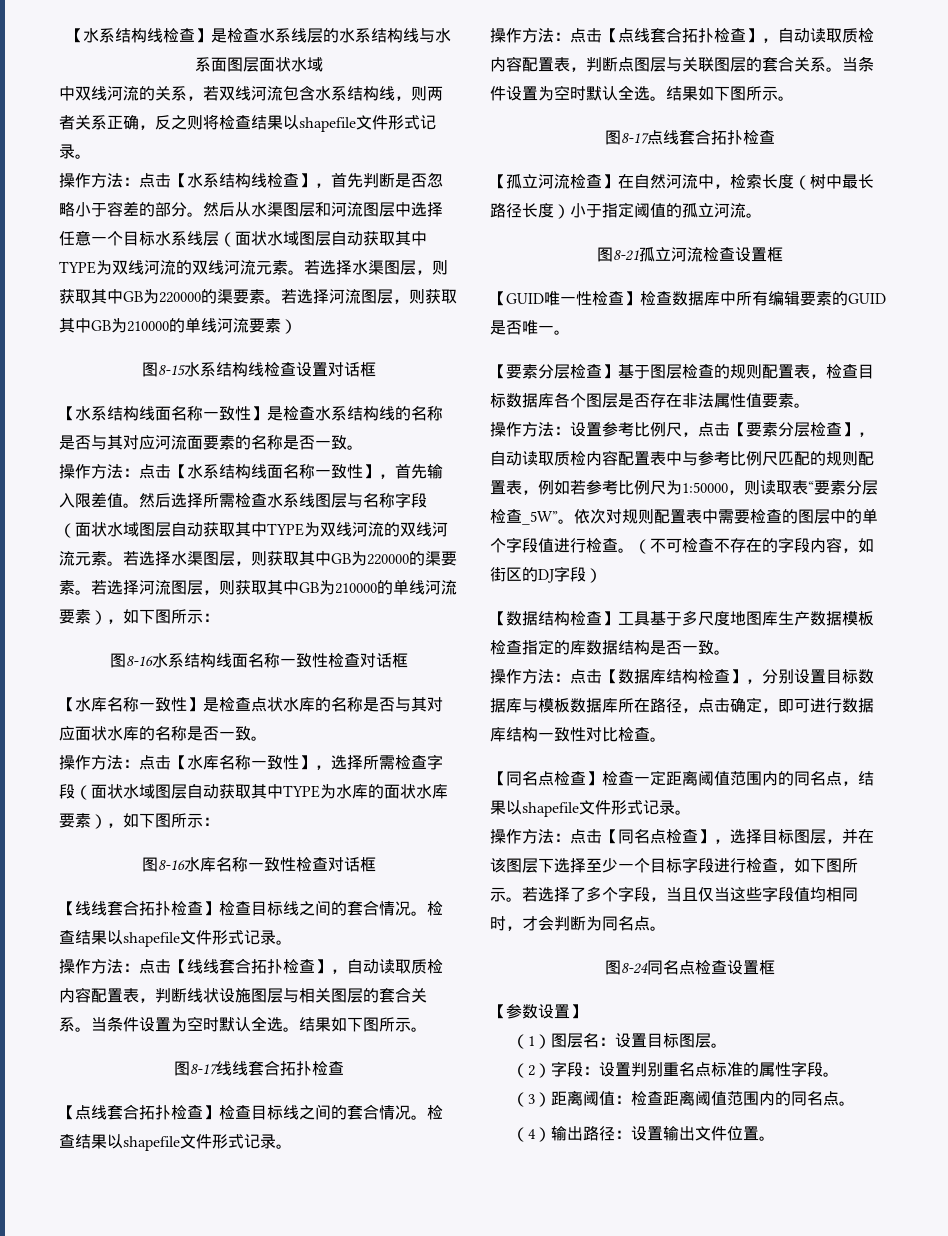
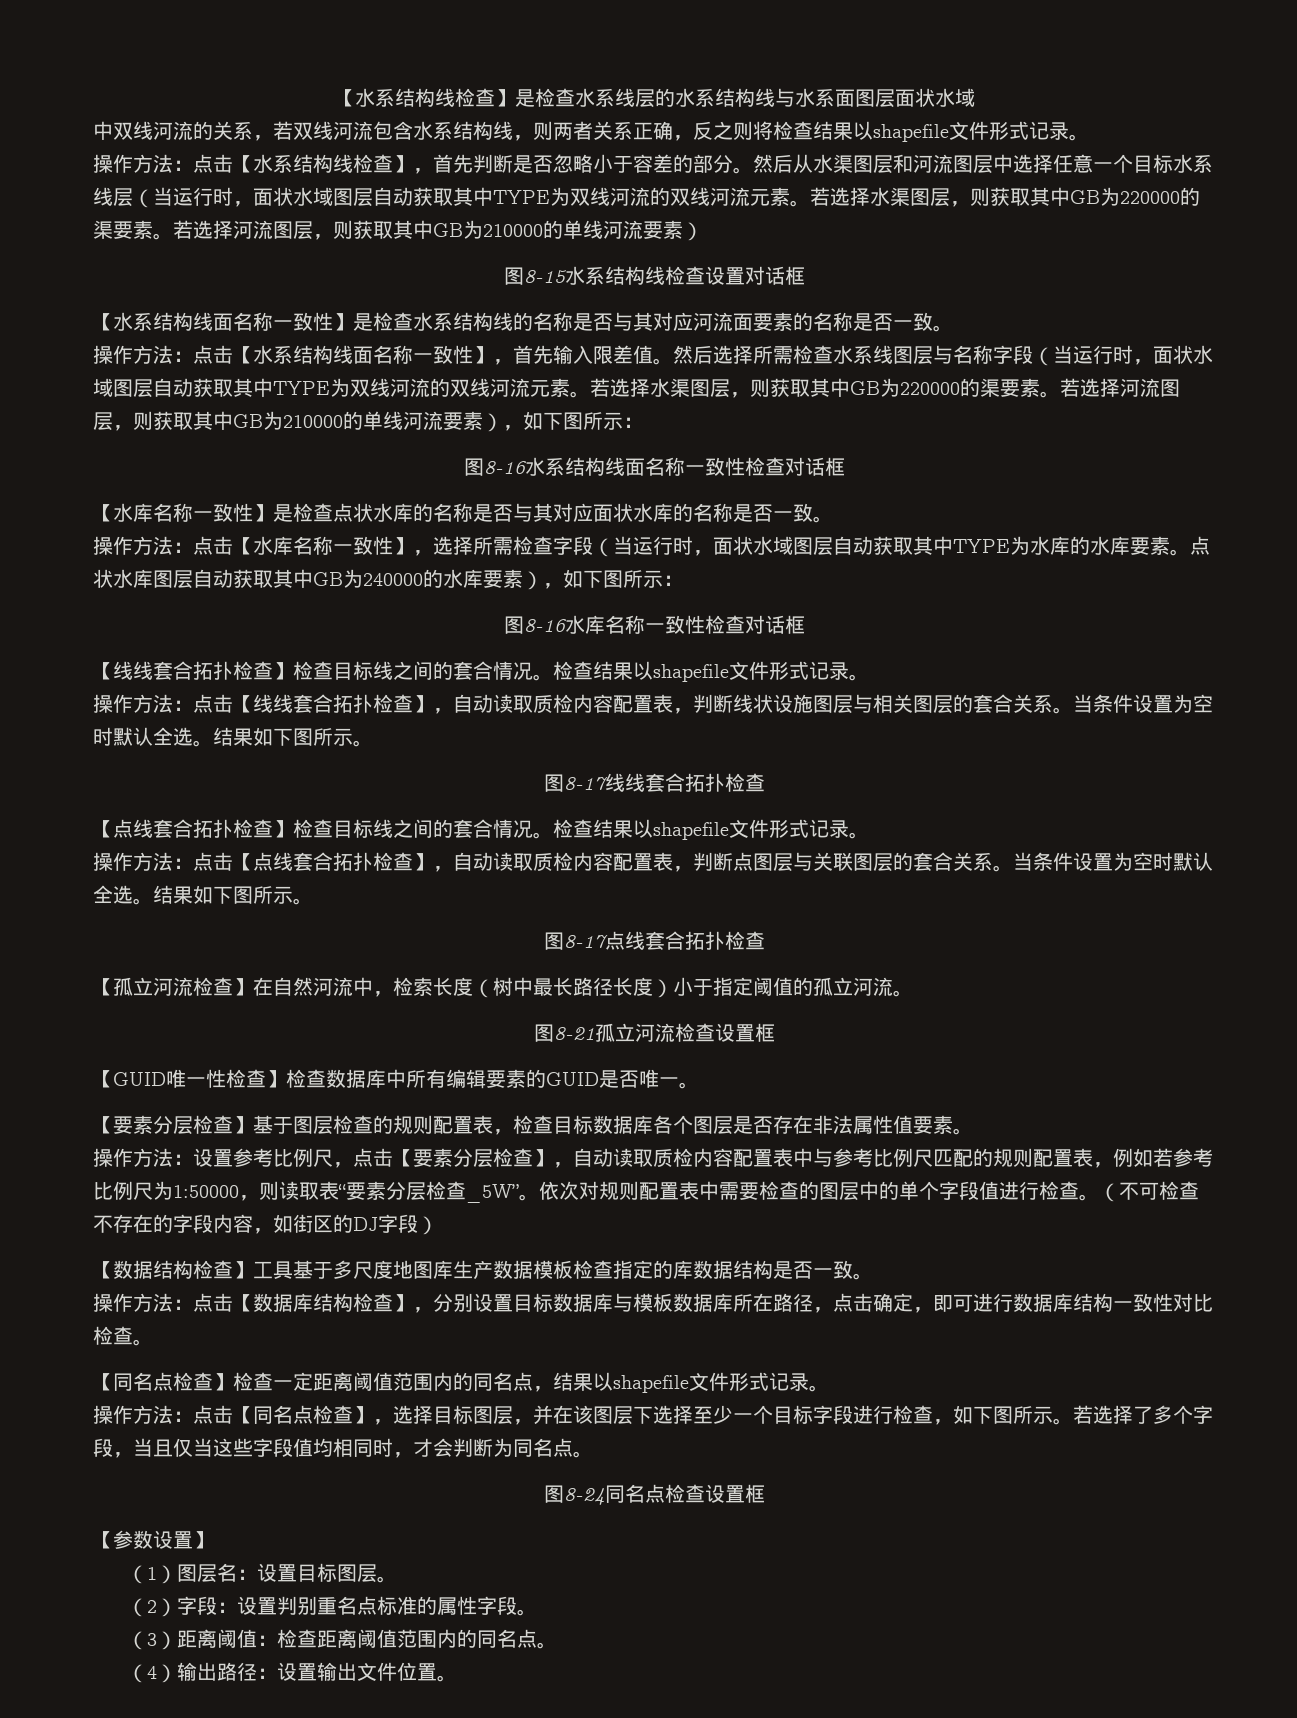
(235, 239) none -> [153,187,253,207] 当运行时，
(75, 530) none -> [1053,345,1153,365] 当运行时，
(91, 792) none -> [613,536,713,556] 当运行时，
[384,784,416,799] 面状 -> [1090,536,1210,556] [93,569,443,589] 水库要素。点状水库图层自动获取其中GB为240000的

